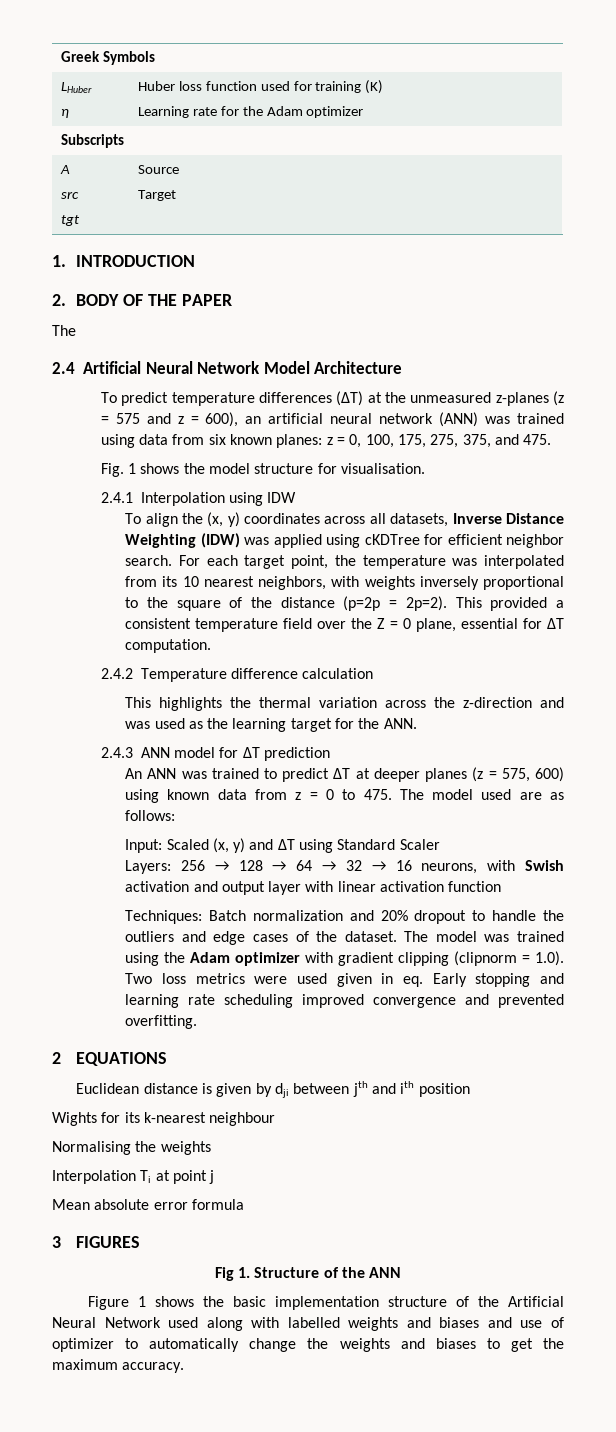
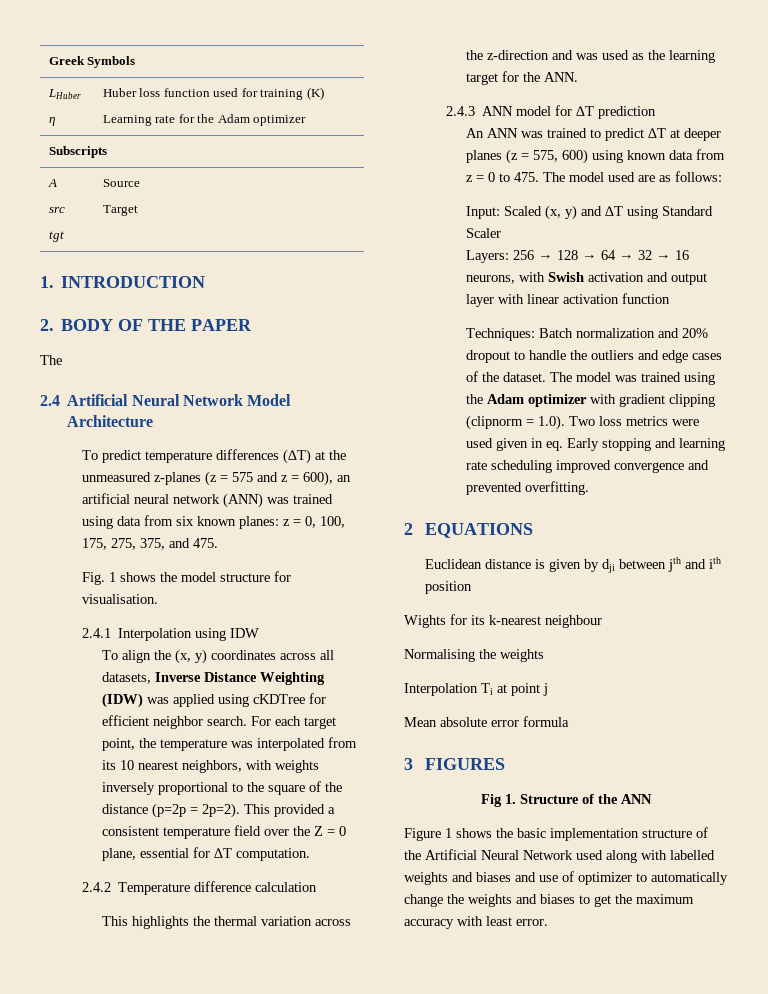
[122,1362,185,1373] accuracy. -> [404,916,548,929] accuracy with least error.

